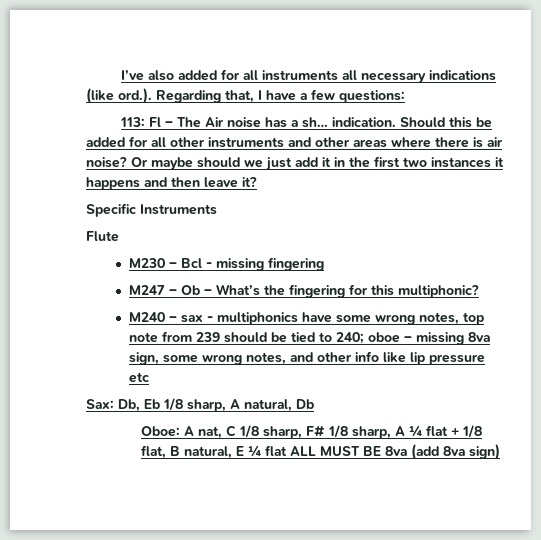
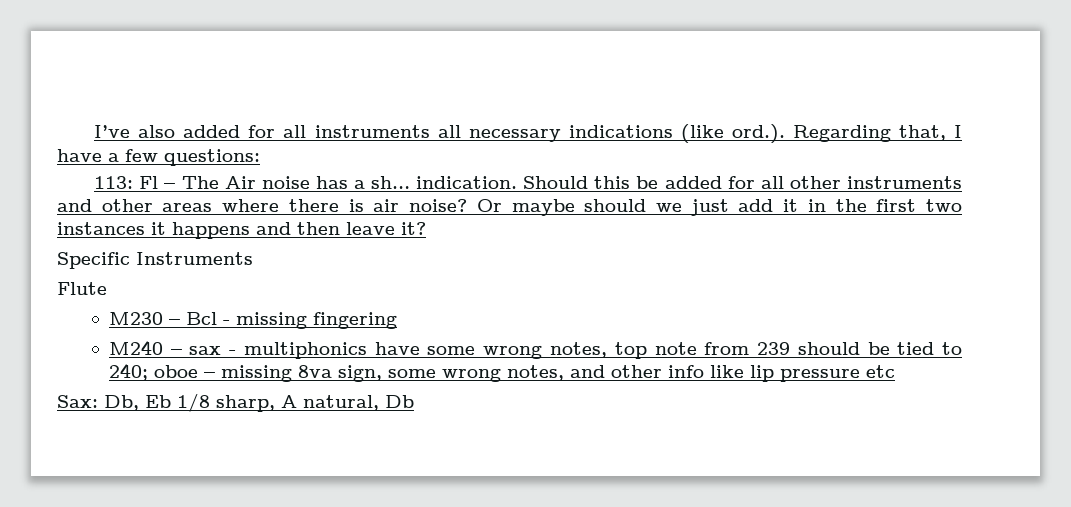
[129,284,480,298] // M247 – Ob – What’s the fingering for this multiphonic? -> (397, 320) none
[141,425,483,439] [141,444,501,460] // Oboe: A nat, C 1/8 sharp, F# 1/8 sharp, A ¼ flat + 1/8 flat, B natural, E ¼ flat ALL MUST BE 8va (add 8va sign) -> (414, 401) none

